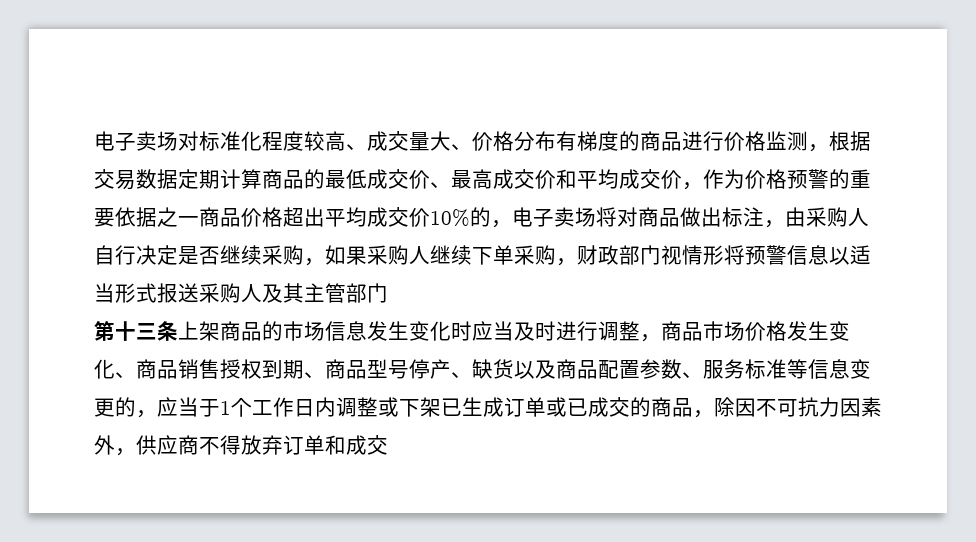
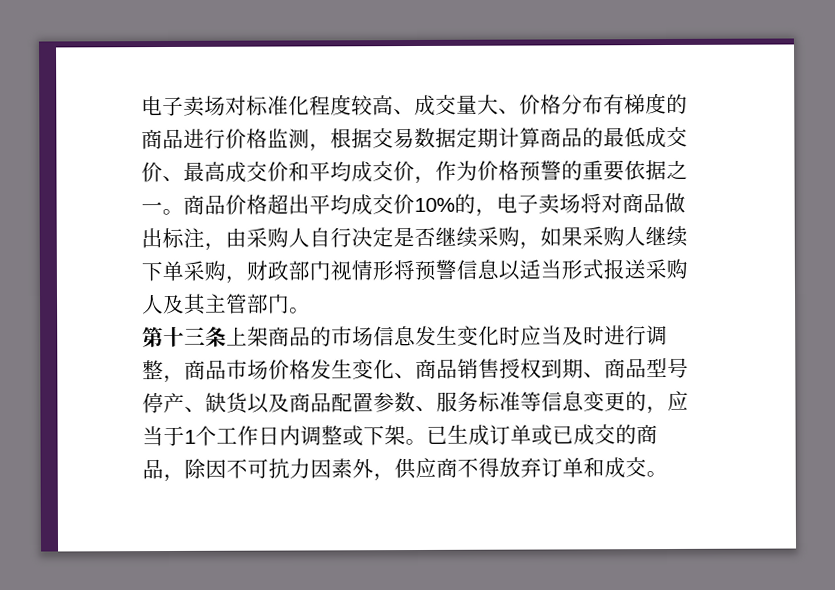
(199, 220) none -> [162,208,184,216] 。
(388, 293) none -> [289,307,311,314] 。
(441, 407) none -> [405,438,427,446] 。
(388, 445) none -> [646,470,668,478] 。

